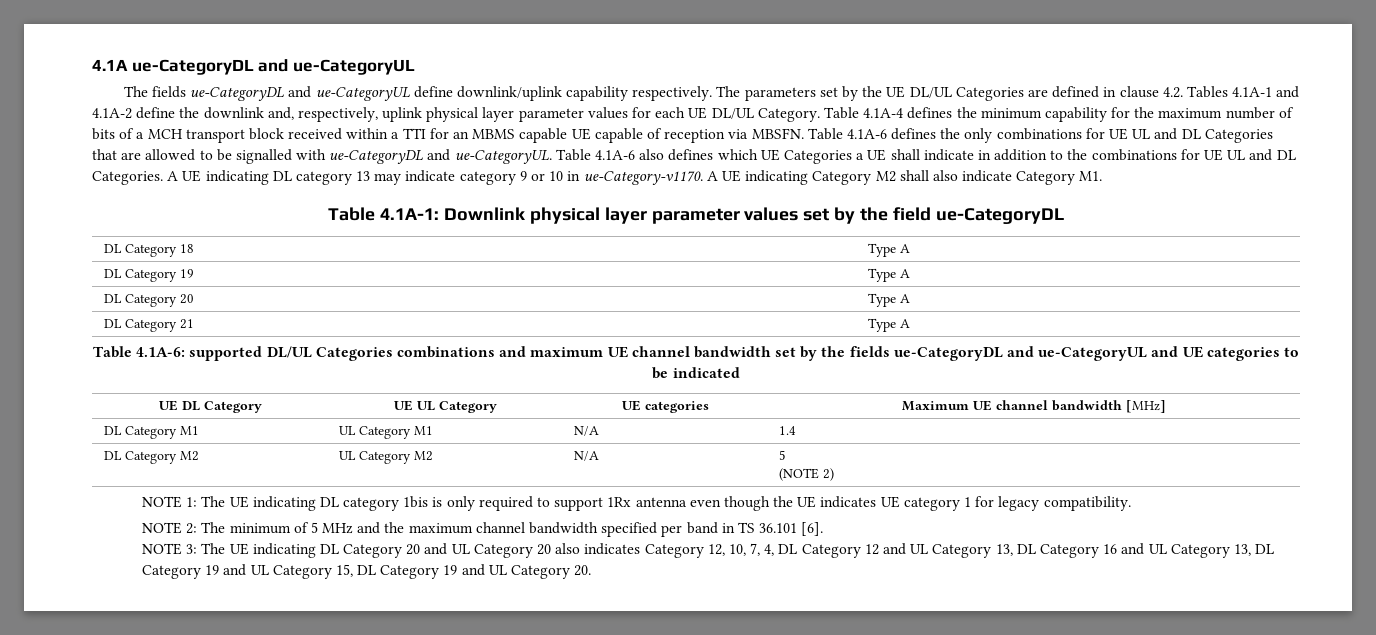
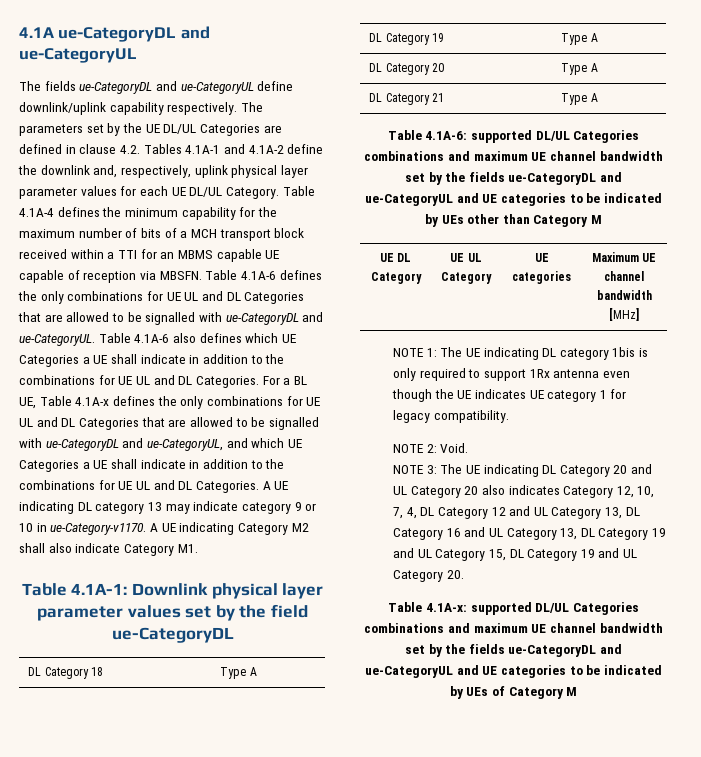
(163, 178) none -> [262,376,307,385] [19,396,321,409] [19,417,319,430] [19,438,302,451] [19,459,285,472] [19,480,259,493] For a BL UE, Table 4.1A-x defines the only combinations for UE UL and DL Categories that are allowed to be signalled with ue-CategoryDL and ue-CategoryUL, and which UE Categories a UE shall indicate in addition to the combinations for UE UL and DL Categories.
(740, 372) none -> [424,214,603,227] by UEs other than Category M
[103,426,199,439] [338,426,433,439] [573,426,599,436] [778,426,796,435] [103,451,199,464] [338,451,433,464] [573,451,599,461] [778,450,786,460] [778,468,834,481] // DL Category M1 | UL Category M1 | N/A | 1.4 // DL Category M2 | UL Category M2 | N/A | 5 // (NOTE 2) -> (639, 314) none
[201,522,824,537] The minimum of 5 MHz and the maximum channel bandwidth specified per band in TS 36.101 [6]. -> [440,443,469,453] Void.
(592, 570) none -> [388,602,639,615] [364,623,663,633] [404,644,623,657] [365,665,662,678] [449,686,578,699] // Table 4.1A-x: supported DL/UL Categories combinations and maximum UE channel bandwidth set by the fields ue-CategoryDL and ue-CategoryUL and UE categories to be indicated by UEs of Category M

